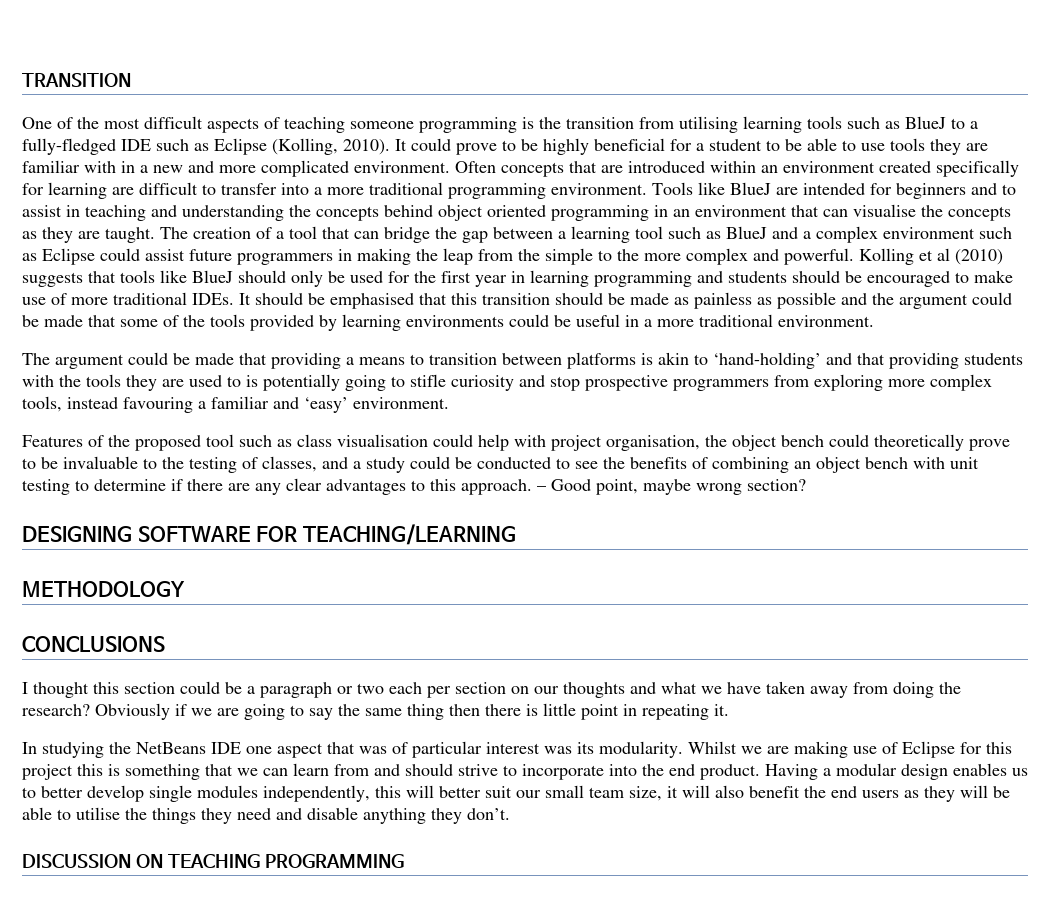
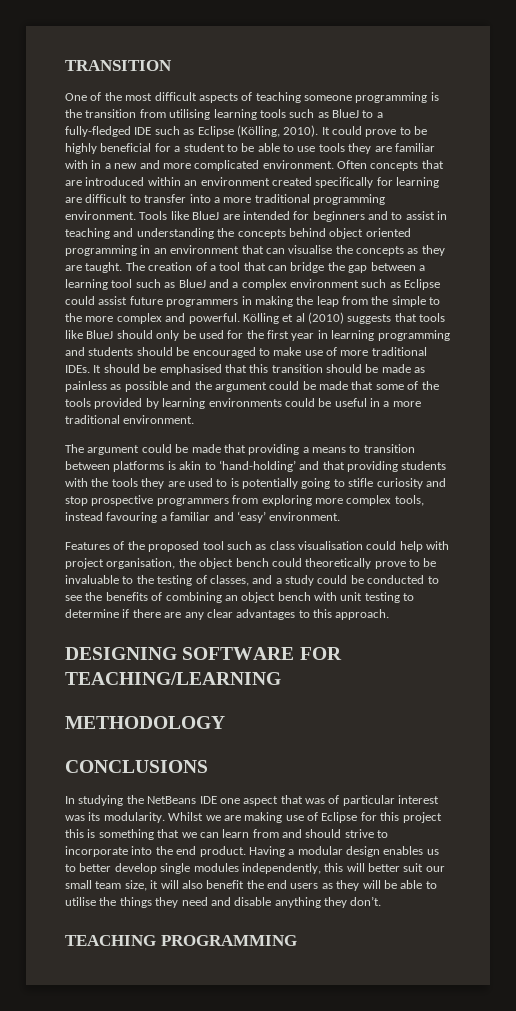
[272,138,338,155] (Kolling, -> [236,125,280,137] (Kölling,
[859,248,914,265] Kolling -> [242,313,279,324] Kölling
[537,479,806,495] – Good point, maybe wrong section? -> (390, 614) none
[22,681,961,698] [22,703,729,720] // I thought this section could be a paragraph or two each per section on our thoughts and what we have taken away from doing the research? Obviously if we are going to say the same thing then there is little point in repeating it. -> (208, 766) none
[22,854,164,868] DISCUSSION ON -> (382, 901) none

